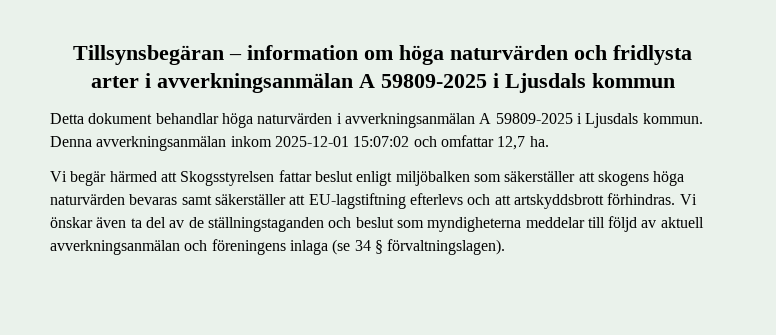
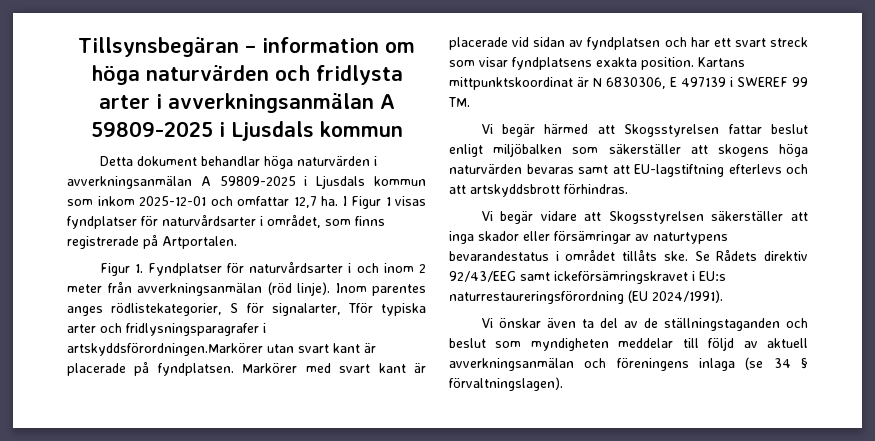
[642,113,703,124] [50,136,227,151] kommun. Denna avverkningsanmälan -> [374,176,427,186] [67,199,93,206] kommun som
[353,136,410,147] 15:07:02 -> (206, 201) none
(549, 141) none -> [342,196,426,209] [67,214,385,229] [67,234,237,249] [99,261,427,276] [67,281,426,296] [67,302,426,316] [67,323,266,336] [67,342,376,356] [67,361,426,376] [449,37,808,50] [449,57,745,70] [449,77,808,90] [448,97,470,107] I Figur 1 visas fyndplatser för naturvårdsarter i området, som finns registrerade på Artportalen. // Figur 1. Fyndplatser för naturvårdsarter i och inom 2 meter från avverkningsanmälan (röd linje). Inom parentes anges rödlistekategorier, S för signalarter, Tför typiska arter och fridlysningsparagrafer i artskyddsförordningen.Markörer utan svart kant är placerade på fyndplatsen. Markörer med svart kant är placerade vid sidan av fyndplatsen och har ett svart streck som visar fyndplatsens exakta position. Kartans mittpunktskoordinat är N 6830306, E 497139 i SWEREF 99 TM.
[214,194,286,205] säkerställer -> (608, 169) none
(676, 199) none -> [481,211,808,224] [449,230,728,244] [449,249,808,261] [449,270,726,284] [449,290,723,304] // Vi begär vidare att Skogsstyrelsen säkerställer att inga skador eller försämringar av naturtypens bevarandestatus i området tillåts ske. Se Rådets direktiv 92/43/EEG samt ickeförsämringskravet i EU:s naturrestaureringsförordning (EU 2024/1991). //
[427,217,522,232] myndigheterna -> [530,338,609,351] myndigheten

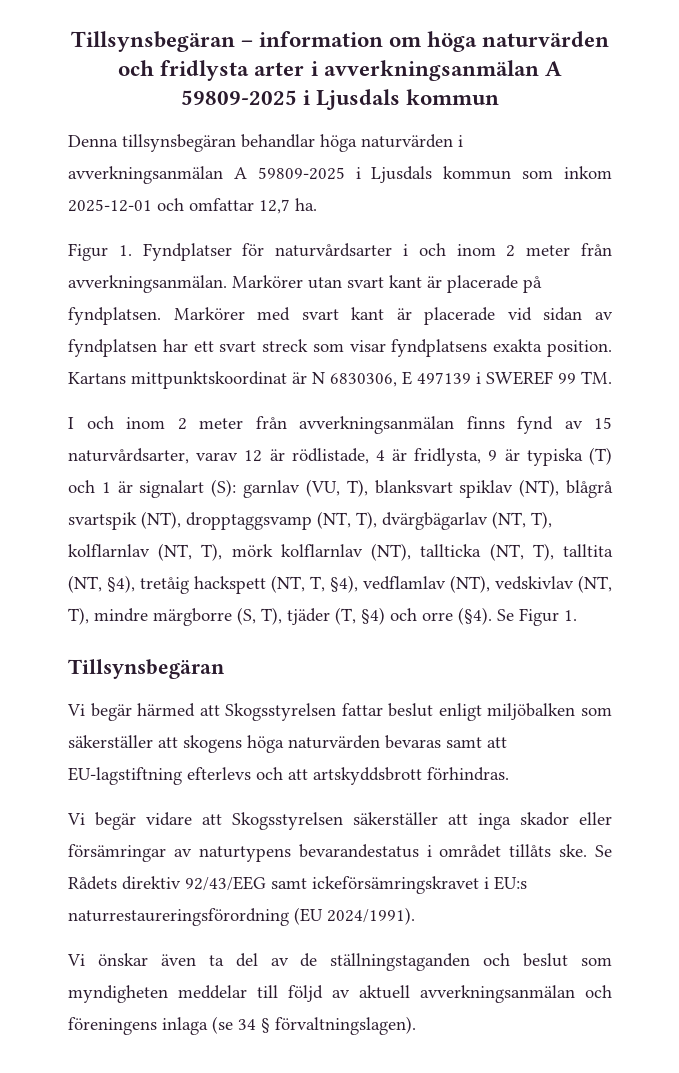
[99,156,197,166] Detta dokument -> [68,134,236,152] Denna tillsynsbegäran
[342,196,426,209] [67,214,385,229] [67,234,237,249] I Figur 1 visas fyndplatser för naturvårdsarter i området, som finns registrerade på Artportalen. -> (317, 204) none
[137,282,426,296] [67,302,426,316] [67,323,266,336] [67,342,263,356] avverkningsanmälan (röd linje). Inom parentes anges rödlistekategorier, S för signalarter, Tför typiska arter och fridlysningsparagrafer i artskyddsförordningen.Markörer -> [68,275,303,293] avverkningsanmälan. Markörer
[664,37,687,47] och -> (157, 348) none
(470, 102) none -> [68,416,612,434] [68,447,612,466] [68,479,613,498] [68,511,552,530] [68,543,613,561] [68,575,612,594] [68,607,577,626] [68,659,225,679] // I och inom 2 meter från avverkningsanmälan finns fynd av 15 naturvårdsarter, varav 12 är rödlistade, 4 är fridlysta, 9 är typiska (T) och 1 är signalart (S): garnlav (VU, T), blanksvart spiklav (NT), blågrå svartspik (NT), dropptaggsvamp (NT, T), dvärgbägarlav (NT, T), kolflarnlav (NT, T), mörk kolflarnlav (NT), tallticka (NT, T), talltita (NT, §4), tretåig hackspett (NT, T, §4), vedflamlav (NT), vedskivlav (NT, T), mindre märgborre (S, T), tjäder (T, §4) och orre (§4). Se Figur 1. // Tillsynsbegäran

